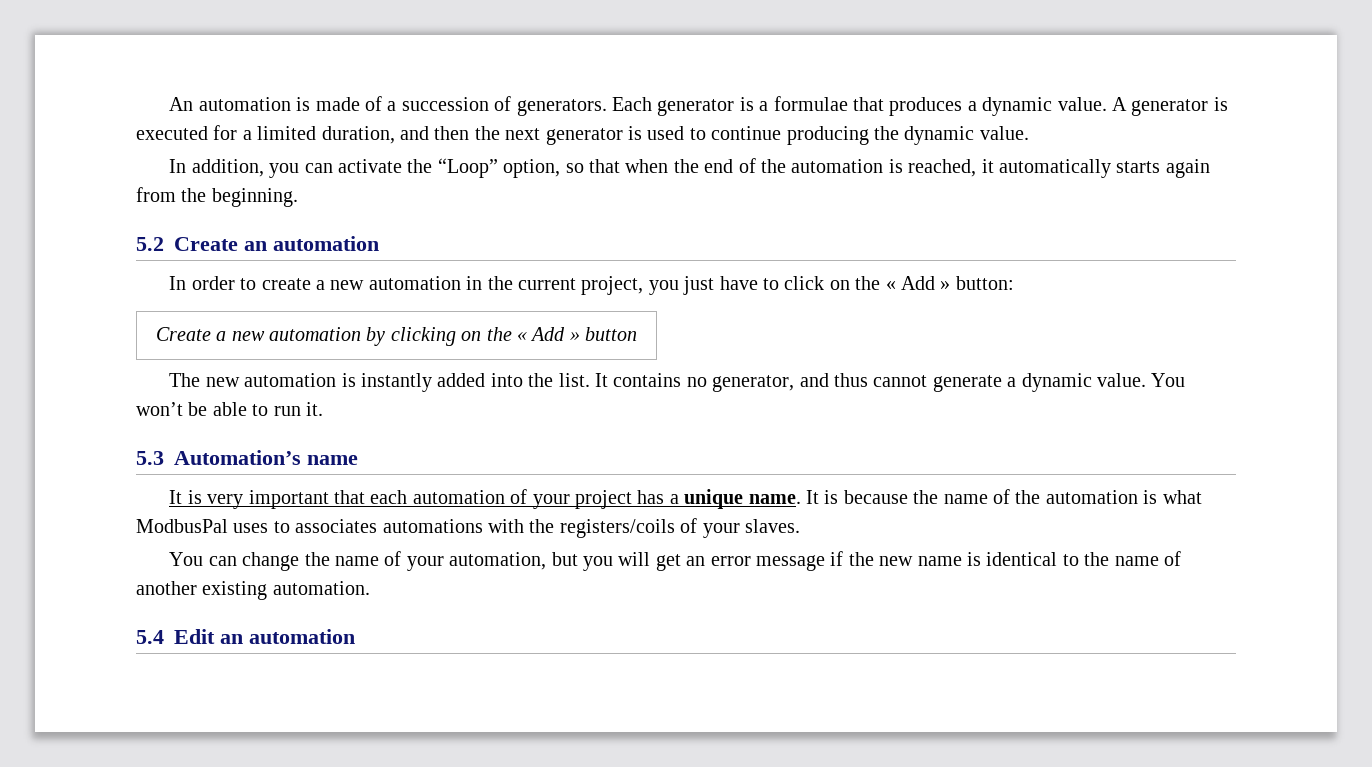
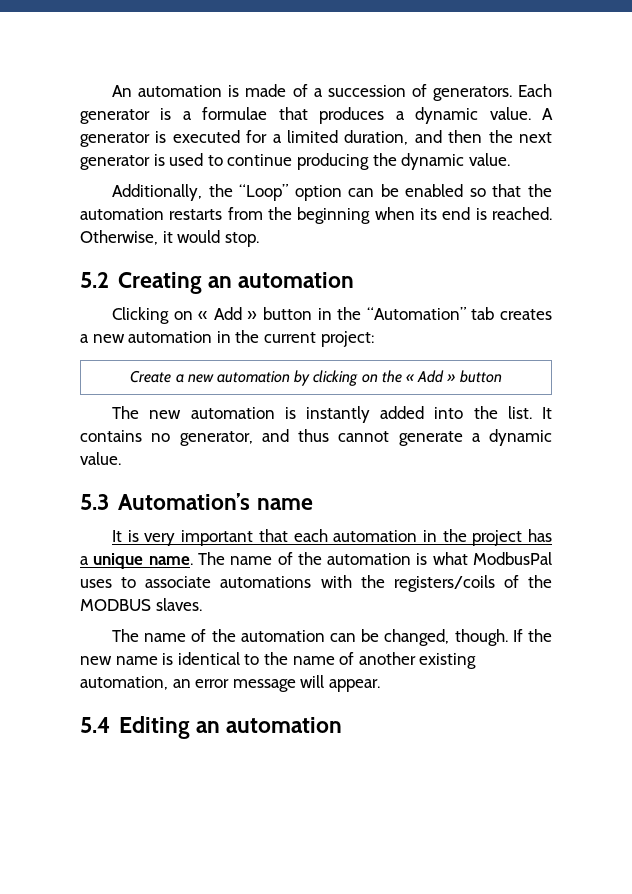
[169,158,1210,178] [136,187,298,207] In addition, you can activate the “Loop” option, so that when the end of the automation is reached, it automatically starts again from the beginning. -> [112,184,553,201] [80,207,552,224] [80,230,259,247] Additionally, the “Loop” option can be enabled so that the automation restarts from the beginning when its end is reached. Otherwise, it would stop.
[174,237,238,251] Create -> [117,272,202,294] Creating
[169,276,311,290] In order to create -> [112,307,552,324] Clicking on « Add » button in the “Automation” tab creates
[581,276,1014,295] project, you just have to click on the « Add » button: -> [320,331,374,347] project:
[1151,373,1186,387] [136,402,323,416] You won’t be able to run it. -> (121, 458) none
[510,489,570,509] of your -> [422,529,467,542] in the
[805,490,939,504] It is because the -> [197,552,225,565] The
[295,519,378,533] associates -> [145,576,212,588] associate
[702,523,740,538] your -> [528,575,552,588] [80,599,151,611] the MODBUS
[169,551,844,571] You can change the name of your automation, but you will get an error message if -> [112,629,523,646] The name of the automation can be changed, though. If
[272,581,370,595] automation. -> [80,675,380,692] automation, an error message will appear.
[174,629,215,644] Edit -> [118,716,190,739] Editing

